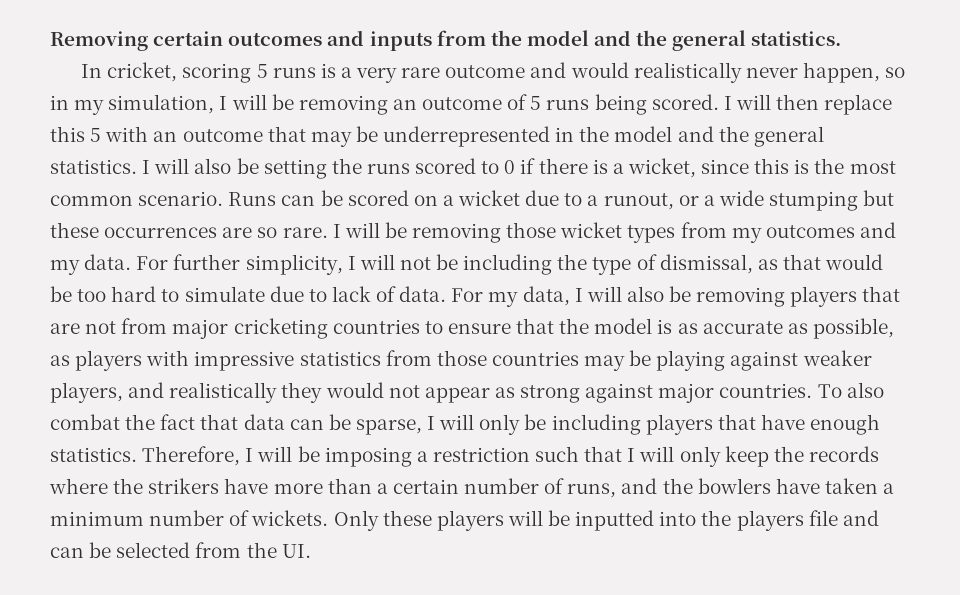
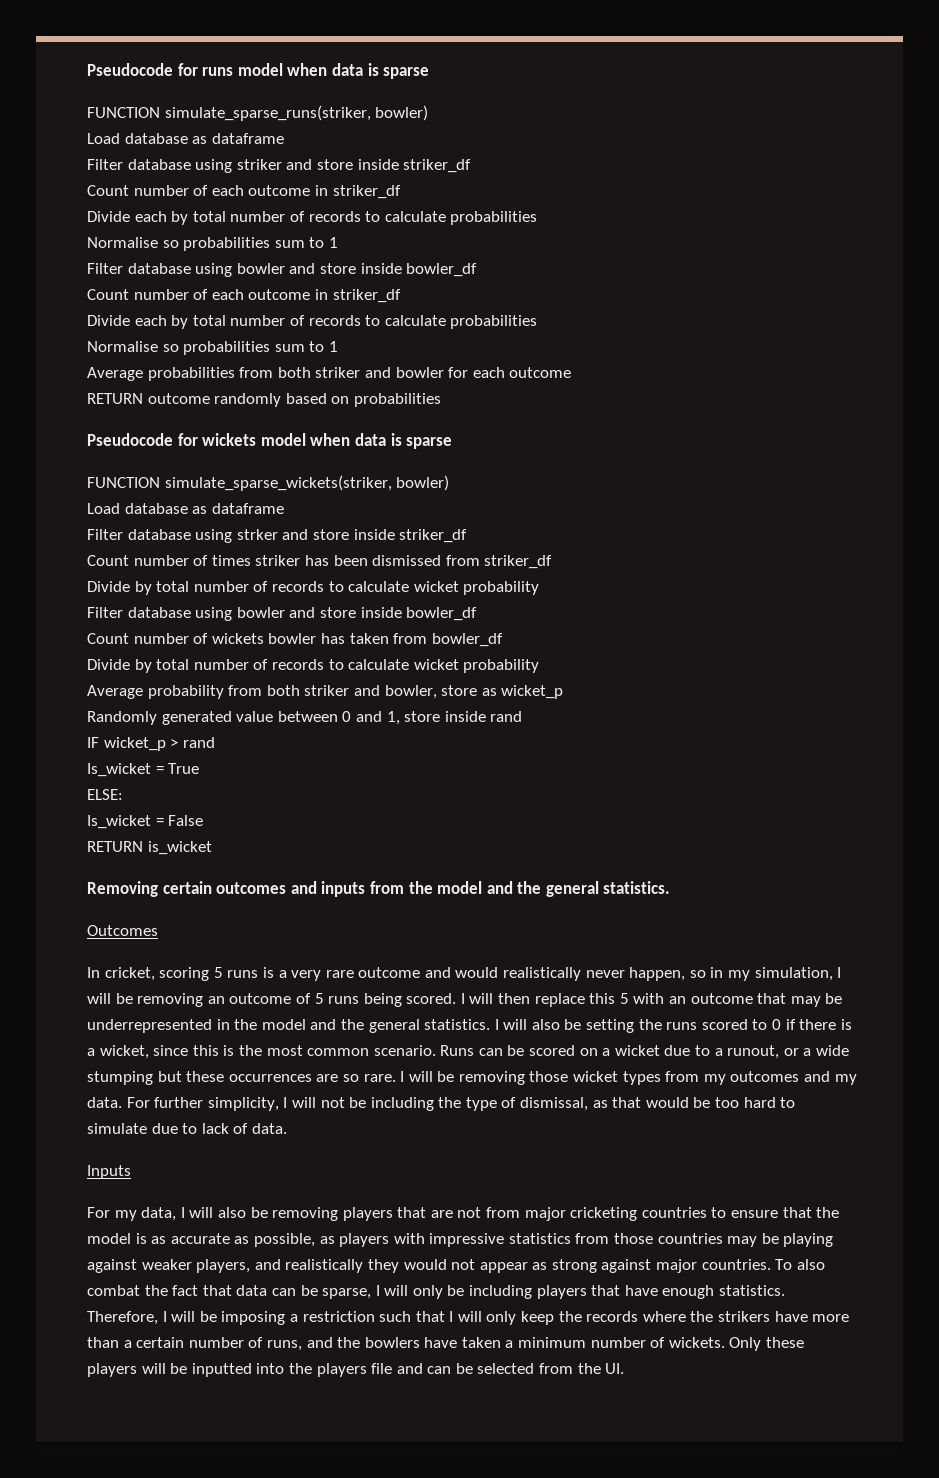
(50, 41) none -> [87,63,430,79] [87,105,429,121] [87,133,284,144] [87,159,472,173] [87,185,401,199] [87,211,538,225] [87,237,338,251] [87,263,478,277] [87,289,401,303] [87,315,538,329] [87,341,338,355] [87,367,572,381] [87,393,441,407] [87,433,453,449] [87,475,450,491] [87,503,284,514] [87,529,468,543] [87,555,553,569] [87,581,540,595] [87,607,478,621] [87,633,503,647] [87,659,540,673] [87,685,564,699] [87,711,523,725] [87,737,215,751] [87,763,200,777] [87,789,123,800] [87,815,204,829] [87,841,212,855] Pseudocode for runs model when data is sparse // FUNCTION simulate_sparse_runs(striker, bowler) // Load database as dataframe // Filter database using striker and store inside striker_df // Count number of each outcome in striker_df // Divide each by total number of records to calculate probabilities // Normalise so probabilities sum to 1 // Filter database using bowler and store inside bowler_df // Count number of each outcome in striker_df // Divide each by total number of records to calculate probabilities // Normalise so probabilities sum to 1 // Average probabilities from both striker and bowler for each outcome // RETURN outcome randomly based on probabilities // Pseudocode for wickets model when data is sparse // FUNCTION simulate_sparse_wickets(striker, bowler) // Load database as dataframe // Filter database using strker and store inside striker_df // Count number of times striker has been dismissed from striker_df // Divide by total number of records to calculate wicket probability // Filter database using bowler and store inside bowler_df // Count number of wickets bowler has taken from bowler_df // Divide by total number of records to calculate wicket probability // Average probability from both striker and bowler, store as wicket_p // Randomly generated value between 0 and 1, store inside rand // IF wicket_p > rand // Is_wicket = True // ELSE: // Is_wicket = False // RETURN is_wicket //
(842, 38) none -> [87,925,158,936] // Outcomes
(447, 294) none -> [87,1165,131,1179] // Inputs //

